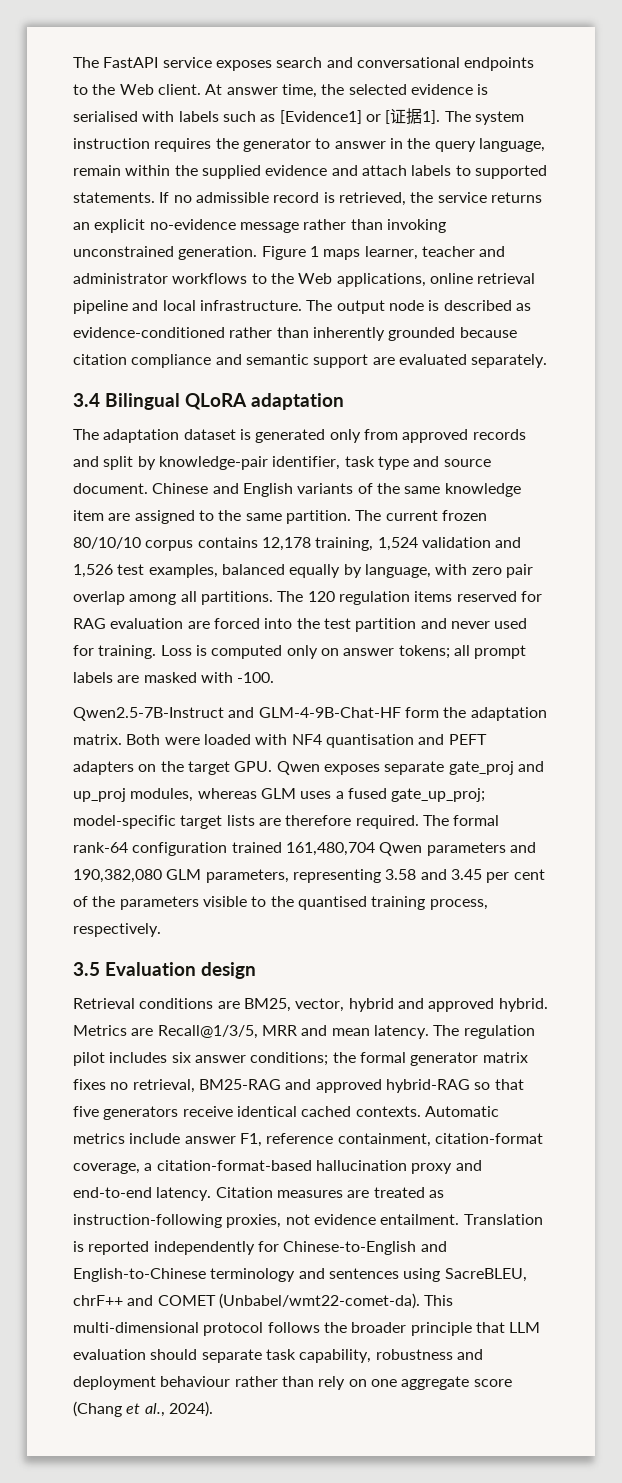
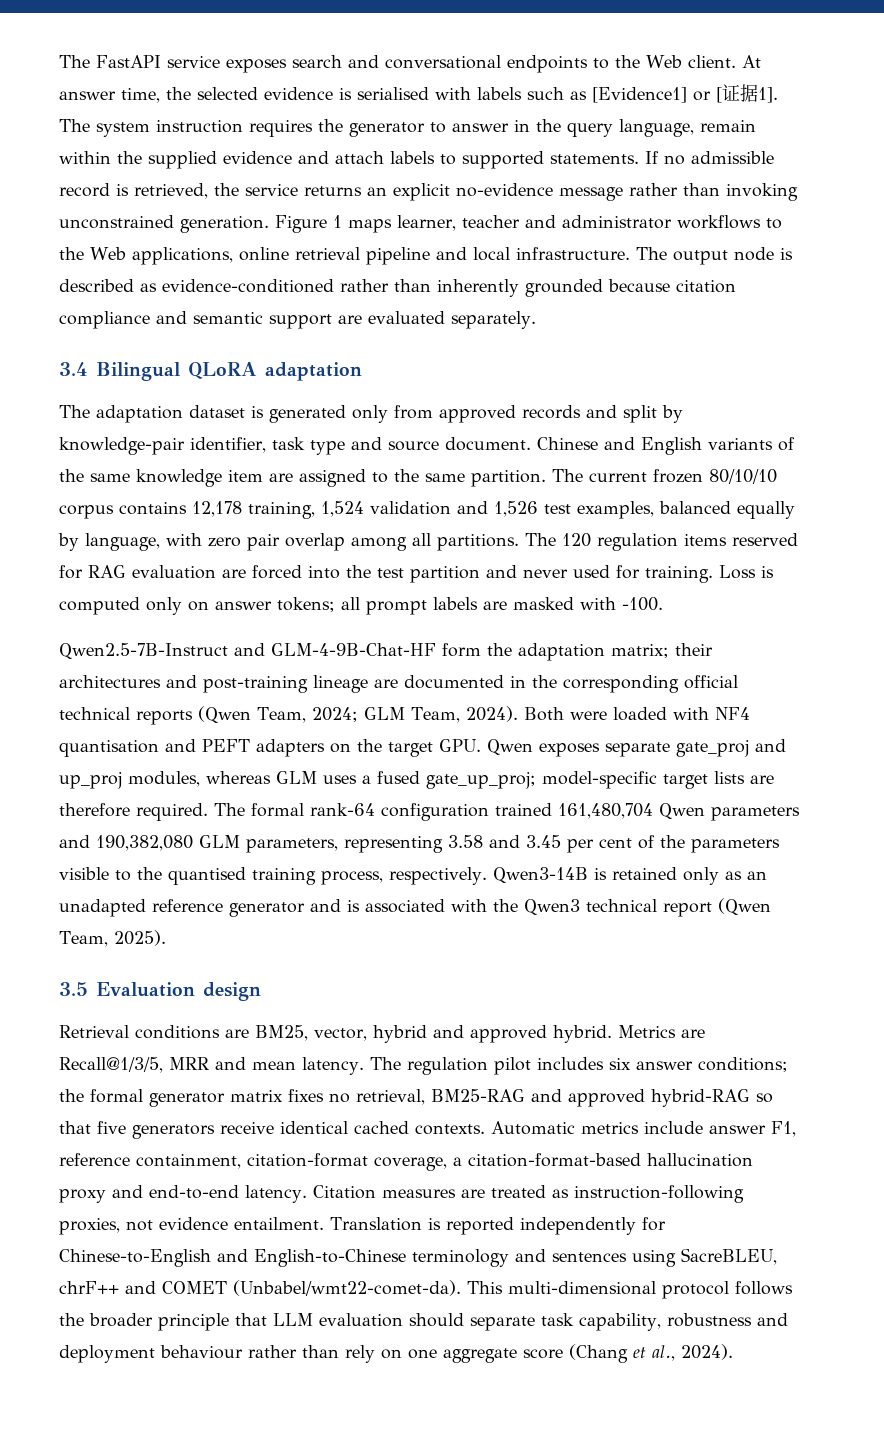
[73,734,122,745] matrix. -> [611,643,713,658] [59,675,738,693] [59,706,518,725] matrix; their architectures and post-training lineage are documented in the corresponding official technical reports (Qwen Team, 2024; GLM Team, 2024).
(161, 930) none -> [492,867,767,885] [59,898,771,917] [59,930,166,947] Qwen3-14B is retained only as an unadapted reference generator and is associated with the Qwen3 technical report (Qwen Team, 2025).

